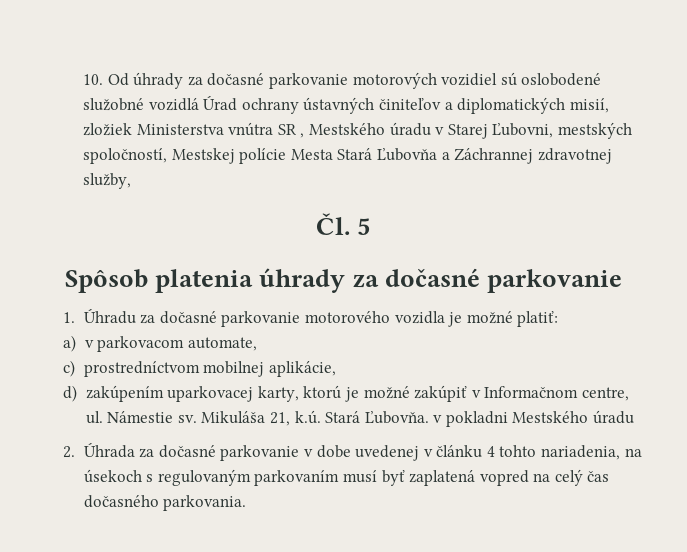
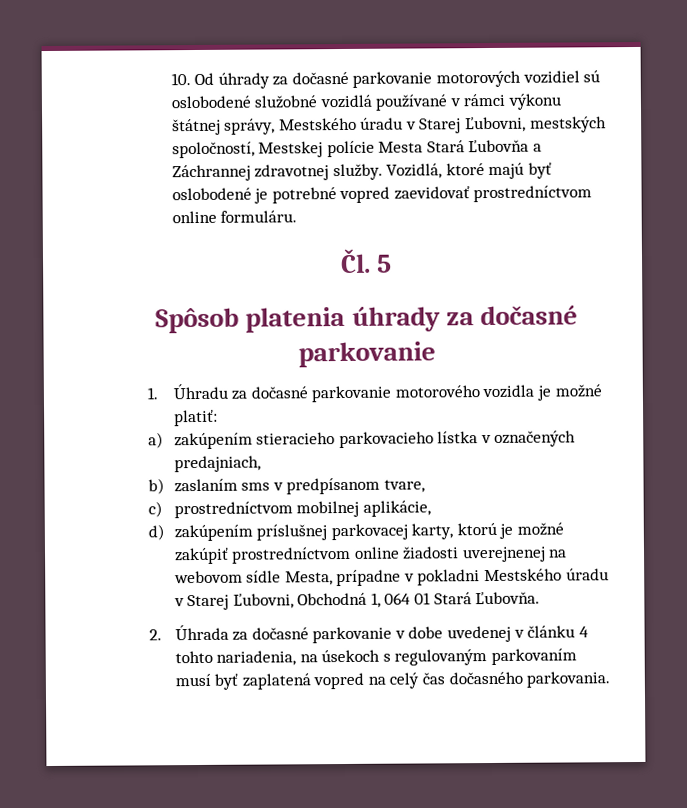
[203,95,609,114] [83,122,305,138] Úrad ochrany ústavných činiteľov a diplomatických misií, zložiek Ministerstva vnútra SR , -> [375,93,563,111] [171,118,276,136] používané v rámci výkonu štátnej správy,
[83,173,132,189] služby, -> [332,162,553,181] [171,185,593,204] [171,210,298,224] služby. Vozidlá, ktoré majú byť oslobodené je potrebné vopred zaevidovať prostredníctvom online formuláru.
[84,336,257,352] v parkovacom automate, -> [173,430,577,450] [173,455,261,473] [148,477,425,495] zakúpením stieracieho parkovacieho lístka v označených predajniach, // b) zaslaním sms v predpísanom tvare,
[167,386,254,402] uparkovacej -> [256,523,408,541] príslušnej parkovacej
[471,386,629,401] [85,410,635,427] v Informačnom centre, ul. Námestie sv. Mikuláša 21, k.ú. Stará Ľubovňa. v pokladni Mestského úradu -> [231,546,568,564] [173,568,609,587] [173,591,541,611] prostredníctvom online žiadosti uverejnenej na webovom sídle Mesta, prípadne v pokladni Mestského úradu v Starej Ľubovni, Obchodná 1, 064 01 Stará Ľubovňa.

